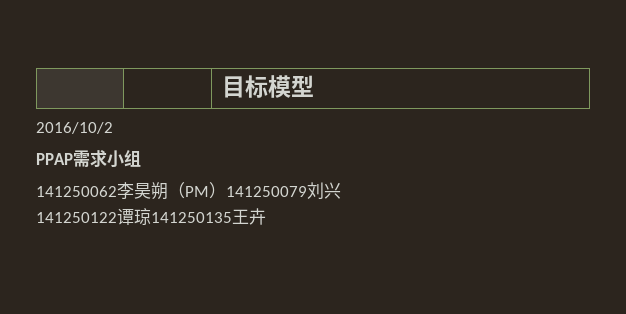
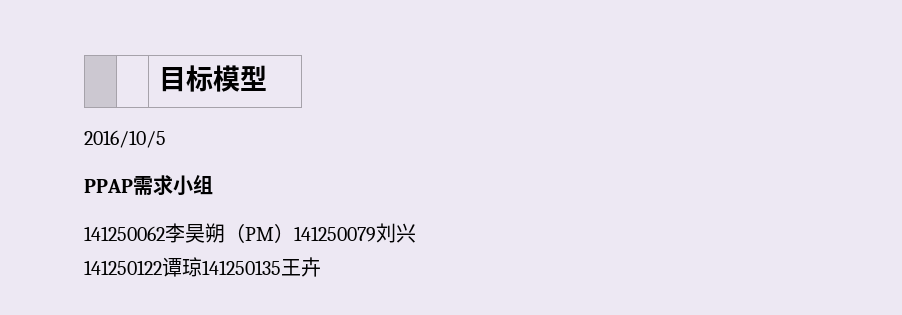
[36,122,113,134] 2016/10/2 -> [84,130,166,148] 2016/10/5

